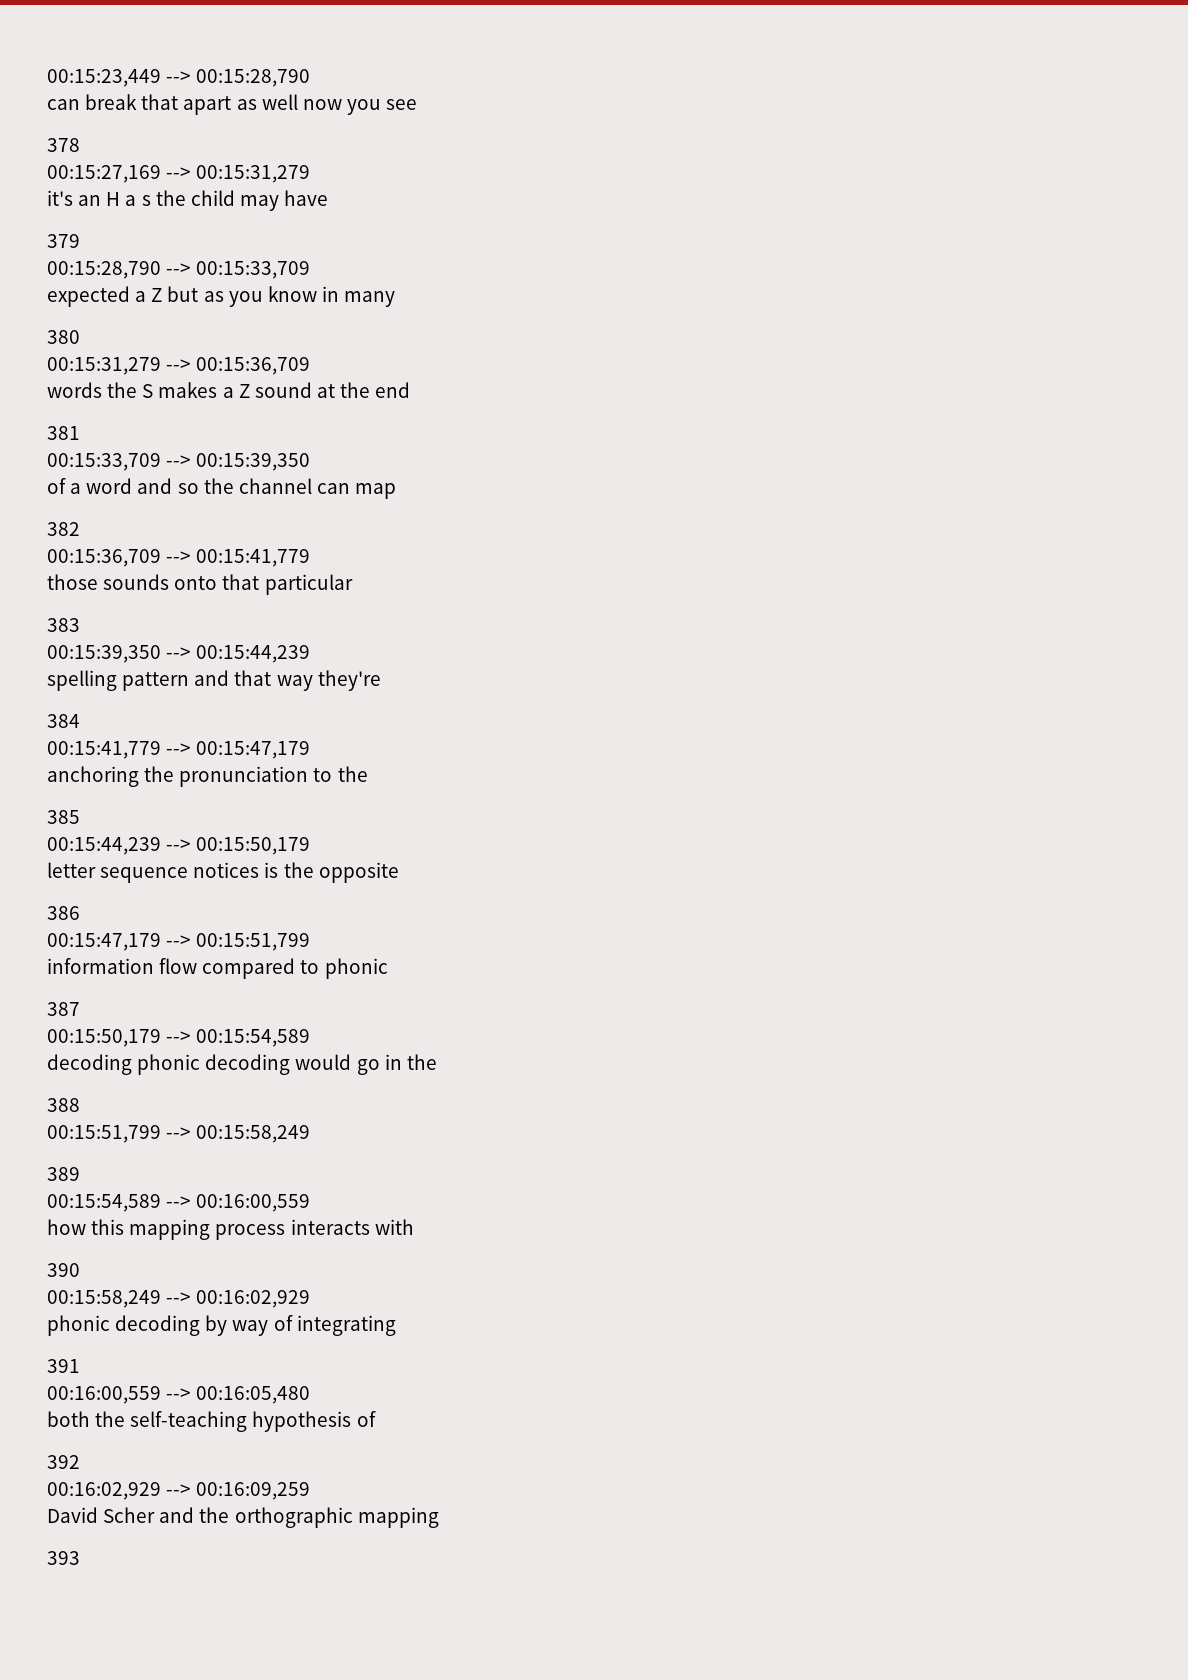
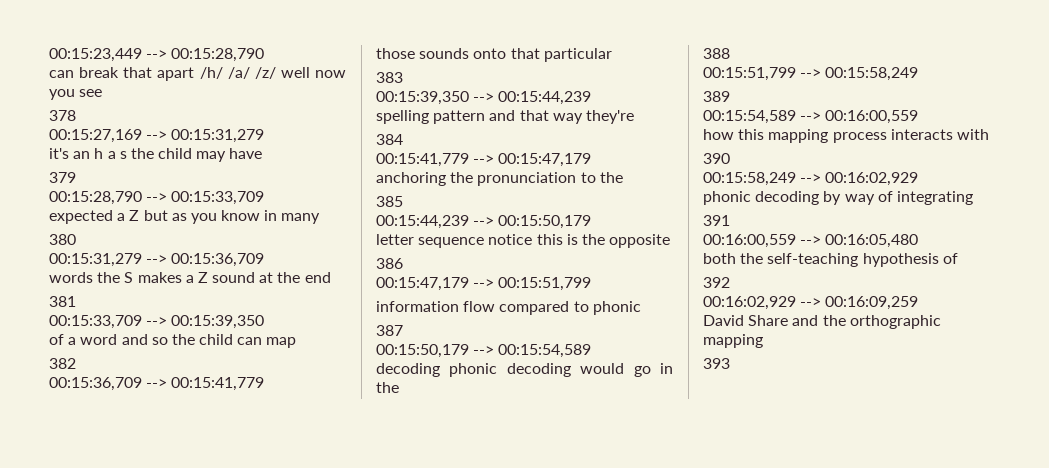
[236,99,257,110] as -> [199,67,276,79] /h/ /a/ /z/
[106,192,121,206] H -> [94,148,104,159] h
[238,478,312,494] channel -> [199,334,234,345] child
[193,862,260,878] notices -> [488,234,563,245] notice this
[103,1507,156,1523] Scher -> [748,315,789,326] Share

